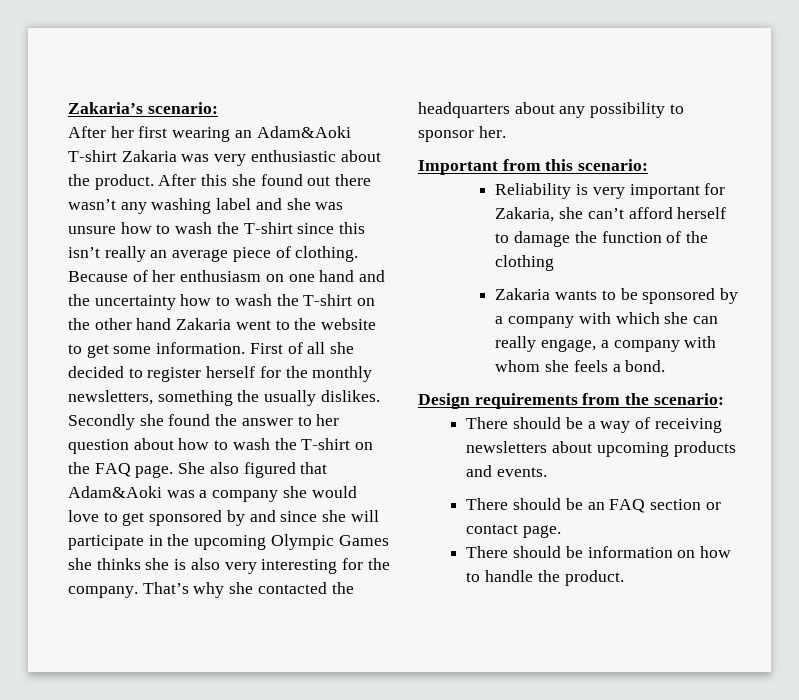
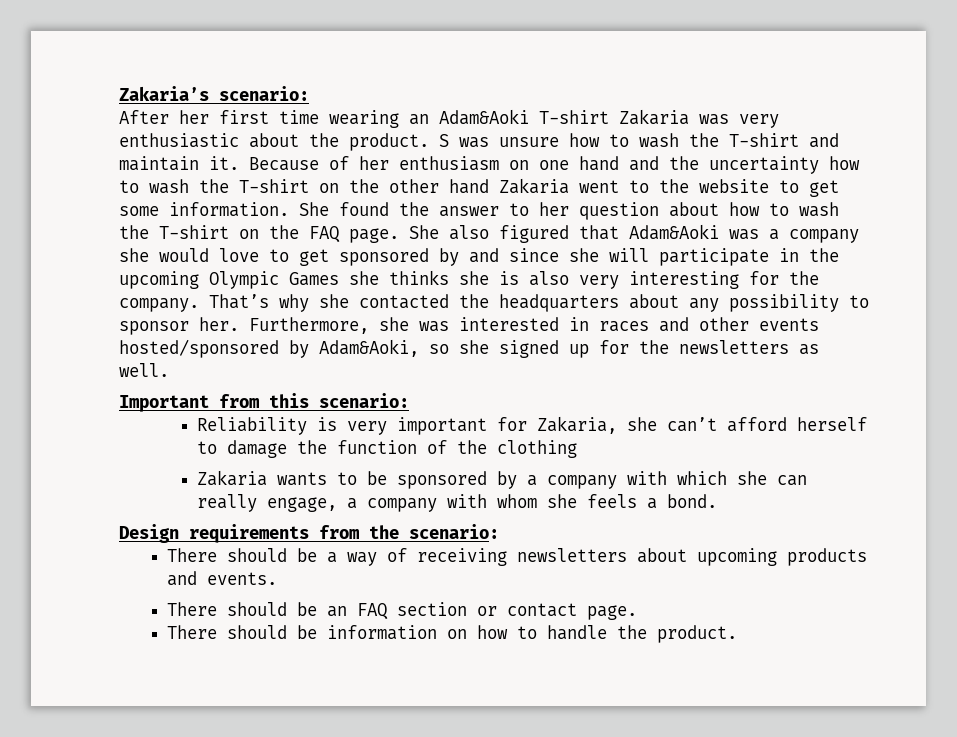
(168, 132) none -> [279,110,319,124] time
[158,174,372,186] [68,198,311,214] After this she found out there wasn’t any washing label and she -> [439,134,449,147] S
[297,222,366,234] [68,246,359,262] since this isn’t really an average piece of clothing. -> [809,133,839,148] [119,156,239,171] and maintain it.
[249,342,355,354] [68,366,373,382] [68,390,380,406] [68,414,164,430] First of all she decided to register herself for the monthly newsletters, something the usually dislikes. Secondly she -> [299,202,329,216] She
(506, 132) none -> [249,317,819,334] [119,339,819,358] [119,363,169,377] Furthermore, she was interested in races and other events hosted/sponsored by Adam&Aoki, so she signed up for the newsletters as well.

